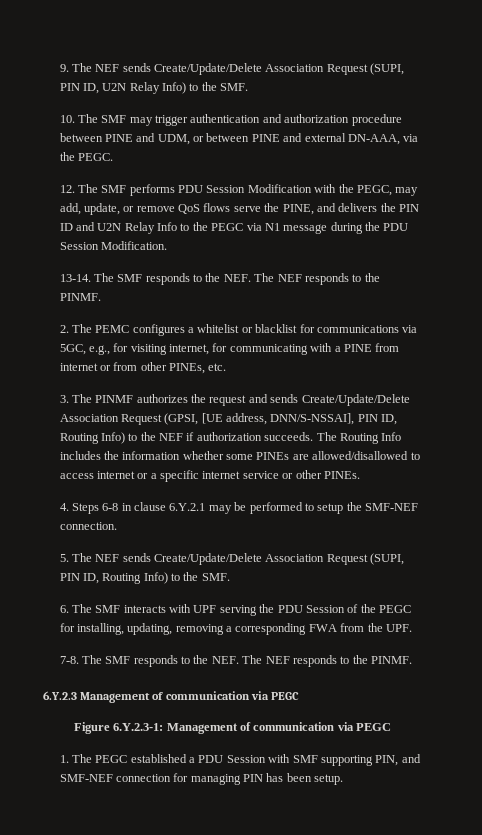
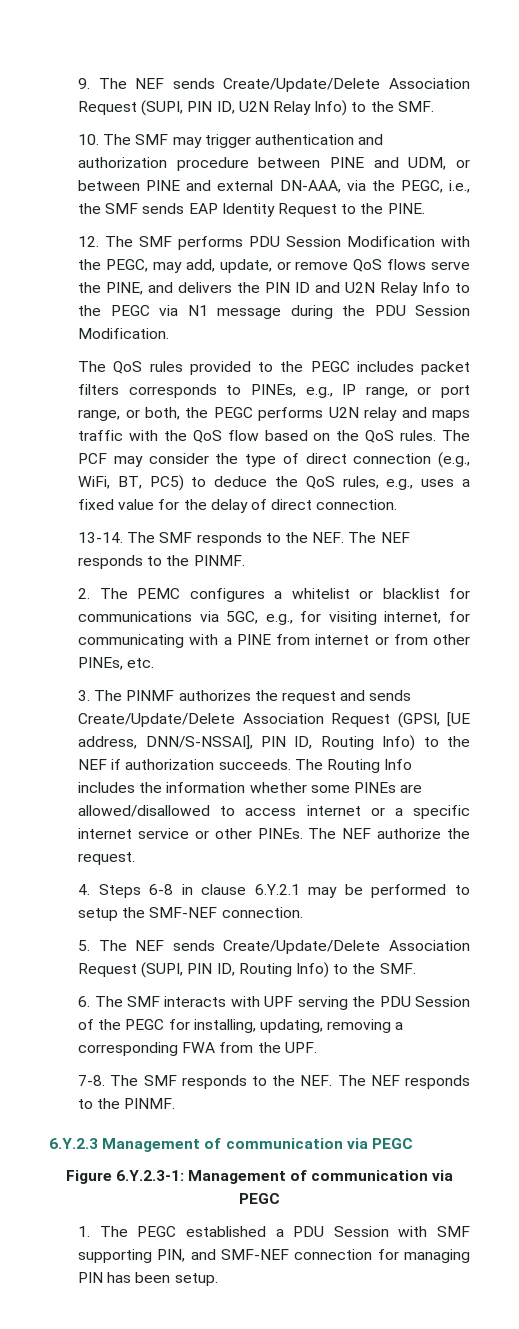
[77,153,113,161] PEGC. -> [400,180,470,193] [78,203,425,217] PEGC, i.e., the SMF sends EAP Identity Request to the PINE.
(167, 245) none -> [78,361,470,375] [78,384,470,398] [78,407,470,421] [78,430,471,443] [78,452,470,468] [78,475,470,491] [78,499,398,513] // The QoS rules provided to the PEGC includes packet filters corresponds to PINEs, e.g., IP range, or port range, or both, the PEGC performs U2N relay and maps traffic with the QoS flow based on the QoS rules. The PCF may consider the type of direct connection (e.g., WiFi, BT, PC5) to deduce the QoS rules, e.g., uses a fixed value for the delay of direct connection.
(360, 475) none -> [308,828,470,839] [78,852,136,865] The NEF authorize the request.

